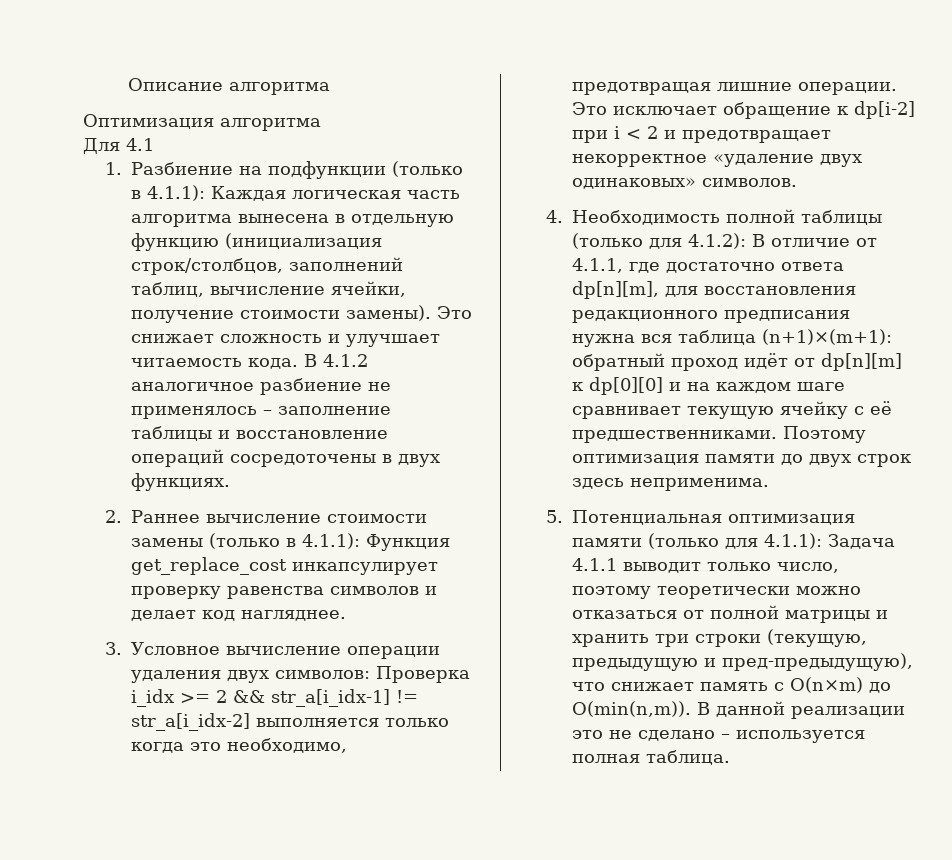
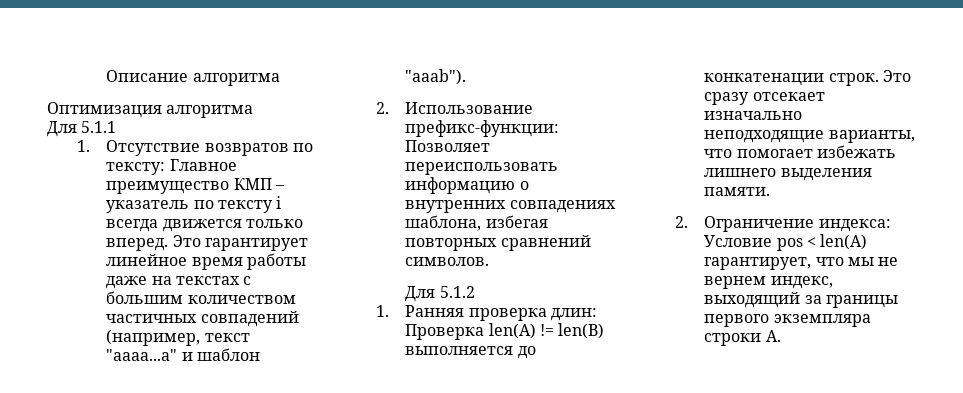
[126,138,154,151] [105,161,464,179] [131,185,461,201] [131,214,455,227] [131,233,383,251] [131,257,404,275] [131,281,407,297] [131,305,473,323] [131,334,441,347] [131,354,369,369] [131,378,392,395] [131,406,392,419] [131,426,389,441] [131,449,441,467] [131,473,231,491] [105,510,428,523] [131,533,451,551] [131,557,439,575] [131,586,438,599] [131,610,347,621] [105,642,441,659] [131,666,471,683] [131,689,419,707] [131,713,450,731] [131,738,348,753] [572,82,898,95] [572,101,916,119] [572,126,832,143] [572,154,863,167] [572,178,798,189] [546,209,883,225] [572,233,878,249] [572,258,845,273] [572,281,857,299] [572,310,851,323] [572,329,893,347] [572,353,903,371] [572,377,846,395] [572,401,893,419] [572,426,867,443] [572,454,913,467] [572,478,770,491] [546,510,856,525] [572,533,896,549] [572,558,840,573] [572,586,862,599] [572,605,889,623] [572,629,868,647] [572,653,914,671] [572,677,892,693] [572,701,906,719] [572,730,866,743] [572,750,731,765] 4.1 // 1. Разбиение на подфункции (только в 4.1.1): Каждая логическая часть алгоритма вынесена в отдельную функцию (инициализация строк/столбцов, заполнений таблиц, вычисление ячейки, получение стоимости замены). Это снижает сложность и улучшает читаемость кода. В 4.1.2 аналогичное разбиение не применялось – заполнение таблицы и восстановление операций сосредоточены в двух функциях. // 2. Раннее вычисление стоимости замены (только в 4.1.1): Функция get_replace_cost инкапсулирует проверку равенства символов и делает код нагляднее. // 3. Условное вычисление операции удаления двух символов: Проверка i_idx >= 2 && str_a[i_idx-1] != str_a[i_idx-2] выполняется только когда это необходимо, предотвращая лишние операции. Это исключает обращение к dp[i-2] при i < 2 и предотвращает некорректное «удаление двух одинаковых» символов. // 4. Необходимость полной таблицы (только для 4.1.2): В отличие от 4.1.1, где достаточно ответа dp[n][m], для восстановления редакционного предписания нужна вся таблица (n+1)×(m+1): обратный проход идёт от dp[n][m] к dp[0][0] и на каждом шаге сравнивает текущую ячейку с её предшественниками. Поэтому оптимизация памяти до двух строк здесь неприменима. // 5. Потенциальная оптимизация памяти (только для 4.1.1): Задача 4.1.1 выводит только число, поэтому теоретически можно отказаться от полной матрицы и хранить три строки (текущую, предыдущую и пред-предыдущую), что снижает память с O(n×m) до O(min(n,m)). В данной реализации это не сделано – используется полная таблица. -> [81,121,117,133] [76,140,313,156] [106,159,237,175] [106,178,285,194] [106,196,282,213] [106,219,303,232] [106,235,308,251] [106,253,306,270] [106,276,252,289] [106,291,296,304] [106,311,299,327] [106,329,250,346] [106,348,260,361] [405,69,467,85] [375,102,534,114] [405,120,560,137] [405,140,491,152] [405,162,559,175] [405,177,529,194] [405,200,616,213] [405,215,548,231] [405,235,591,251] [405,257,490,266] [405,286,475,302] [375,305,597,321] [405,323,605,340] [405,346,536,359] [704,70,911,86] [704,92,825,105] [704,111,803,120] [704,130,915,143] [704,145,896,158] [704,168,872,181] [704,187,771,196] [674,216,891,232] [704,234,868,251] [704,257,899,270] [704,276,833,289] [704,292,898,308] [704,314,871,327] [704,330,781,346] 5.1.1 // 1. Отсутствие возвратов по тексту: Главное преимущество КМП – указатель по тексту i всегда движется только вперед. Это гарантирует линейное время работы даже на текстах с большим количеством частичных совпадений (например, текст "aaaa...a" и шаблон "aaab"). // 2. Использование префикс-функции: Позволяет переиспользовать информацию о внутренних совпадениях шаблона, избегая повторных сравнений символов. // Для 5.1.2 // 1. Ранняя проверка длин: Проверка len(A) != len(B) выполняется до конкатенации строк. Это сразу отсекает изначально неподходящие варианты, что помогает избежать лишнего выделения памяти. // 2. Ограничение индекса: Условие pos < len(A) гарантирует, что мы не вернем индекс, выходящий за границы первого экземпляра строки A.

